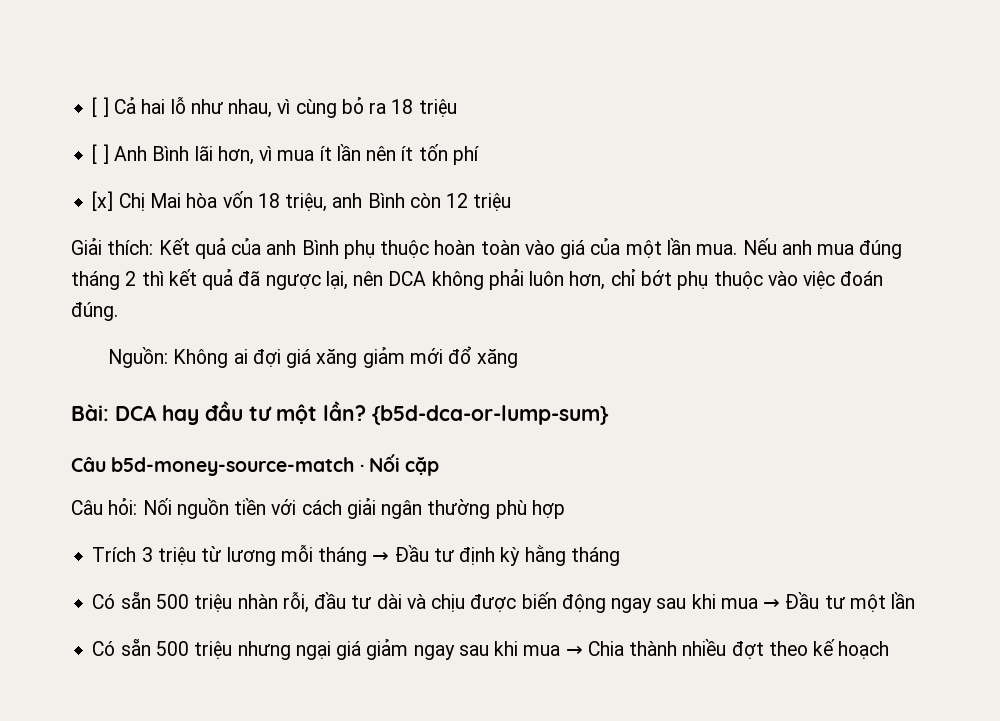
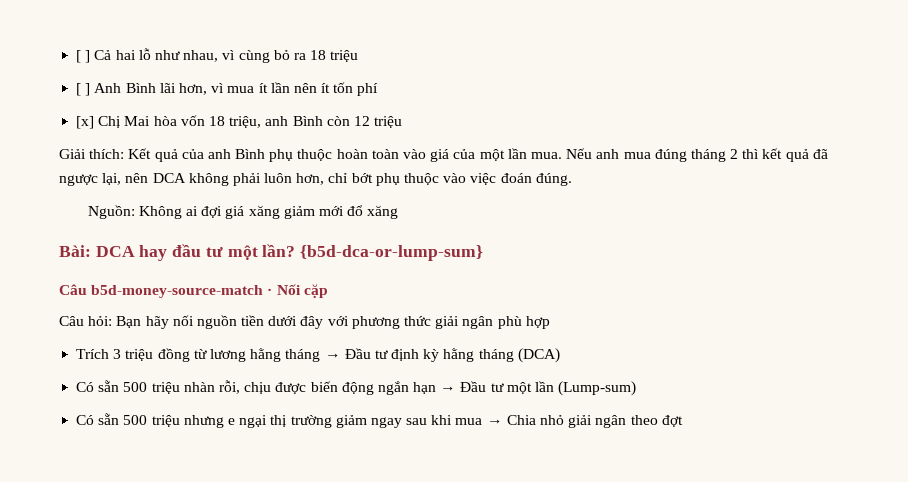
[142,498,491,519] Nối nguồn tiền với cách giải ngân thường -> [116,315,494,329] Bạn hãy nối nguồn tiền dưới đây với phương thức giải ngân
(196, 556) none -> [157,348,190,362] đồng
[280,544,313,562] mỗi -> [250,348,282,362] hằng
(620, 556) none -> [517,348,560,363] (DCA)
[314,592,758,613] đầu tư dài và chịu được biến động ngay sau khi mua -> [244,381,437,395] chịu được biến động ngắn hạn
(916, 600) none -> [558,381,637,396] (Lump-sum)
[295,641,362,660] ngại giá -> [227,415,332,428] e ngại thị trường
[629,639,890,659] thành nhiều đợt theo kế hoạch -> [540,415,683,428] nhỏ giải ngân theo đợt

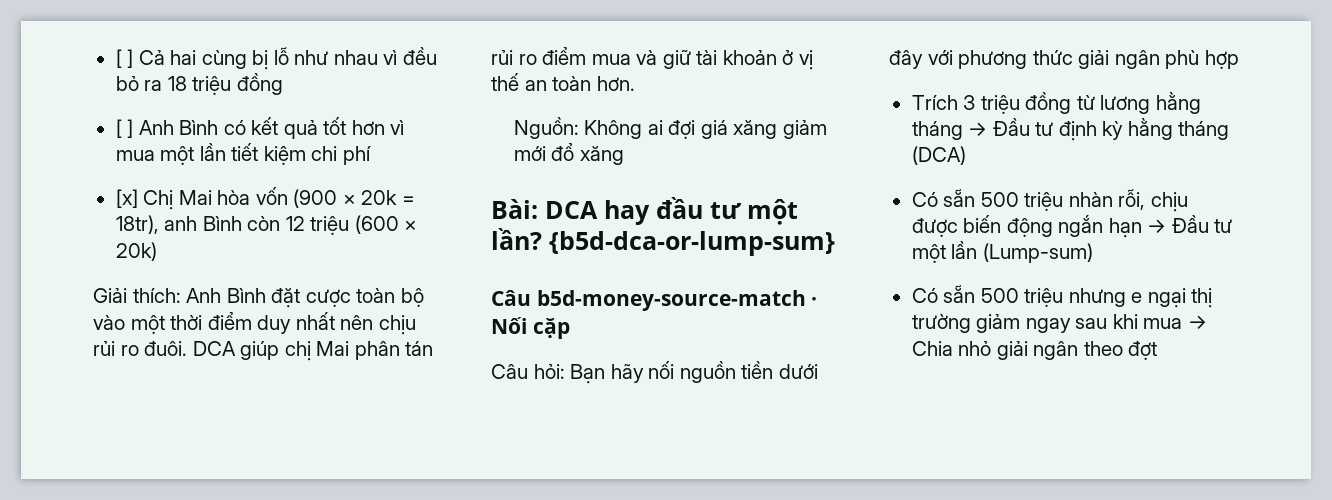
[138,48,270,63] lỗ như nhau, vì cùng -> [201,47,437,70] cùng bị lỗ như nhau vì đều
(359, 56) none -> [236,73,283,95] đồng
[159,82,354,95] lãi hơn, vì mua ít lần nên ít tốn -> [223,117,405,139] [115,143,338,165] có kết quả tốt hơn vì mua một lần tiết kiệm chi
[208,116,262,128] 18 triệu, -> [293,189,415,208] [115,215,159,234] (900 × 20k = 18tr),
(403, 122) none -> [354,215,418,234] [115,242,157,261] (600 × 20k)
[128,148,828,162] [59,173,572,186] Kết quả của anh Bình phụ thuộc hoàn toàn vào giá của một lần mua. Nếu anh mua đúng tháng 2 thì kết quả đã ngược lại, nên DCA không phải luôn hơn, chỉ bớt phụ thuộc vào việc đoán đúng. -> [186,288,424,308] [93,312,416,335] [93,341,434,361] [491,47,813,70] [491,73,635,91] Anh Bình đặt cược toàn bộ vào một thời điểm duy nhất nên chịu rủi ro đuôi. DCA giúp chị Mai phân tán rủi ro điểm mua và giữ tài khoản ở vị thế an toàn hơn.

